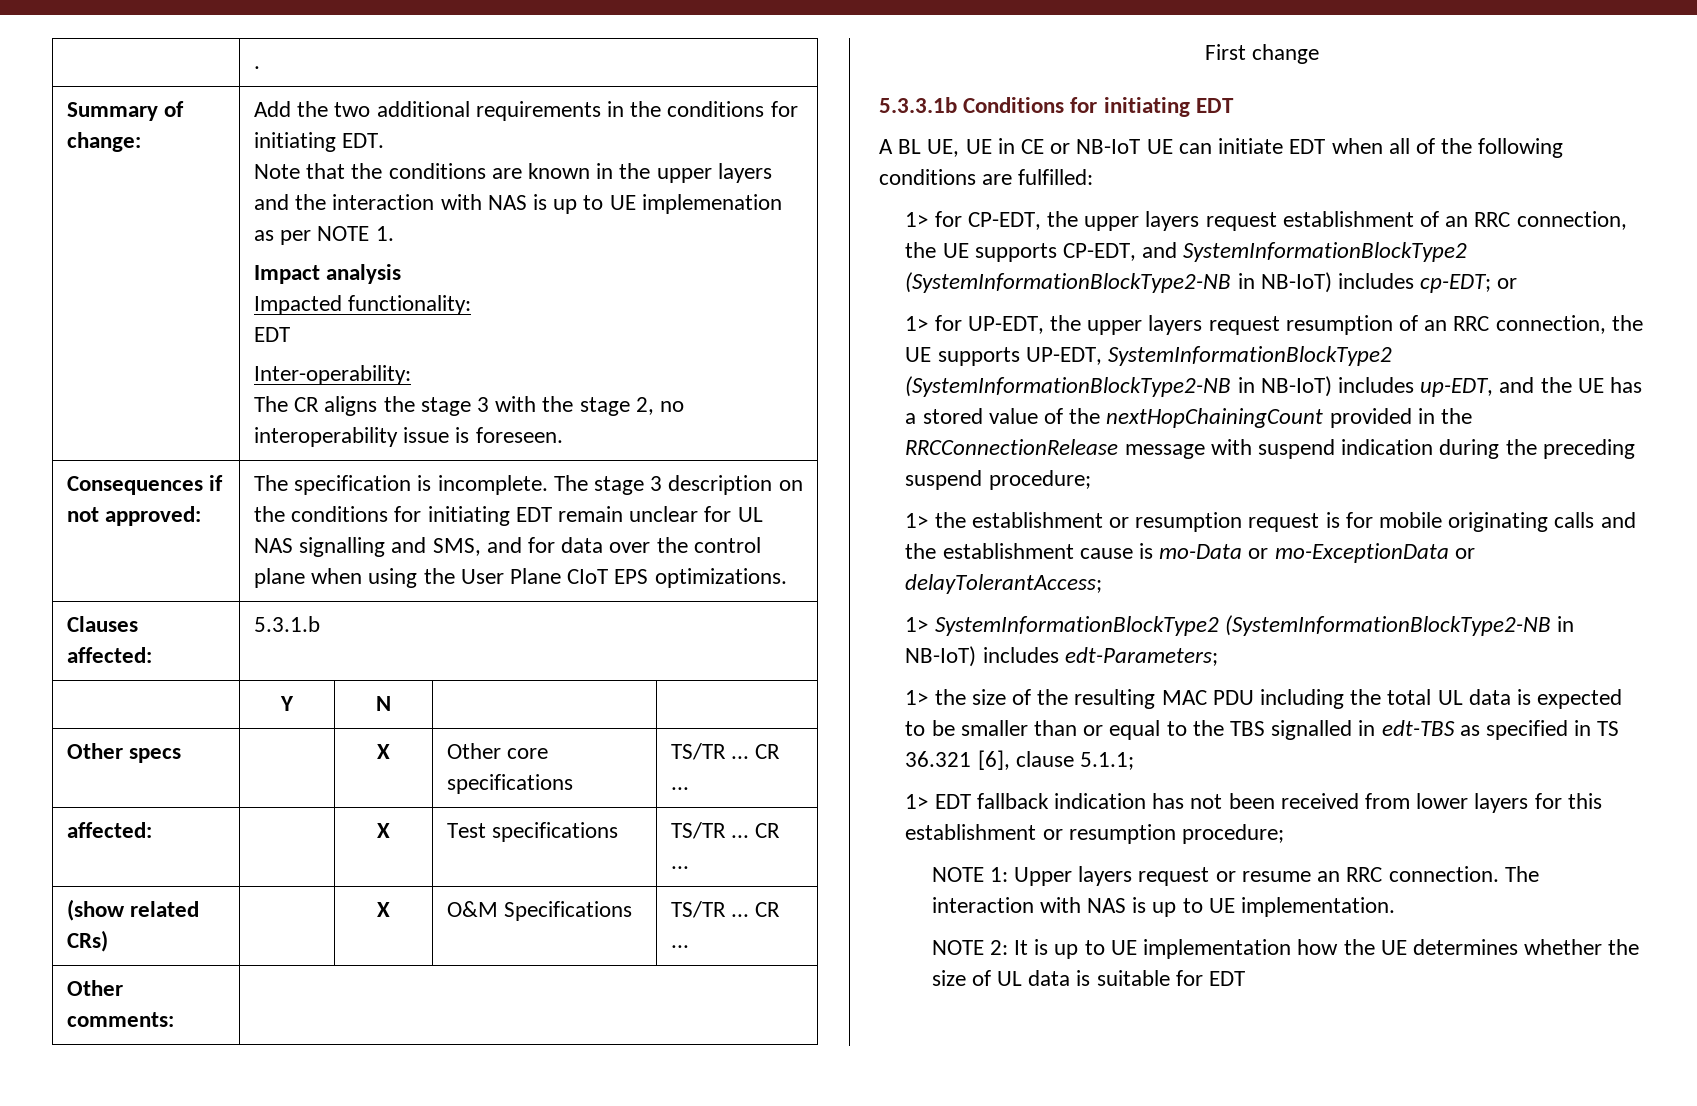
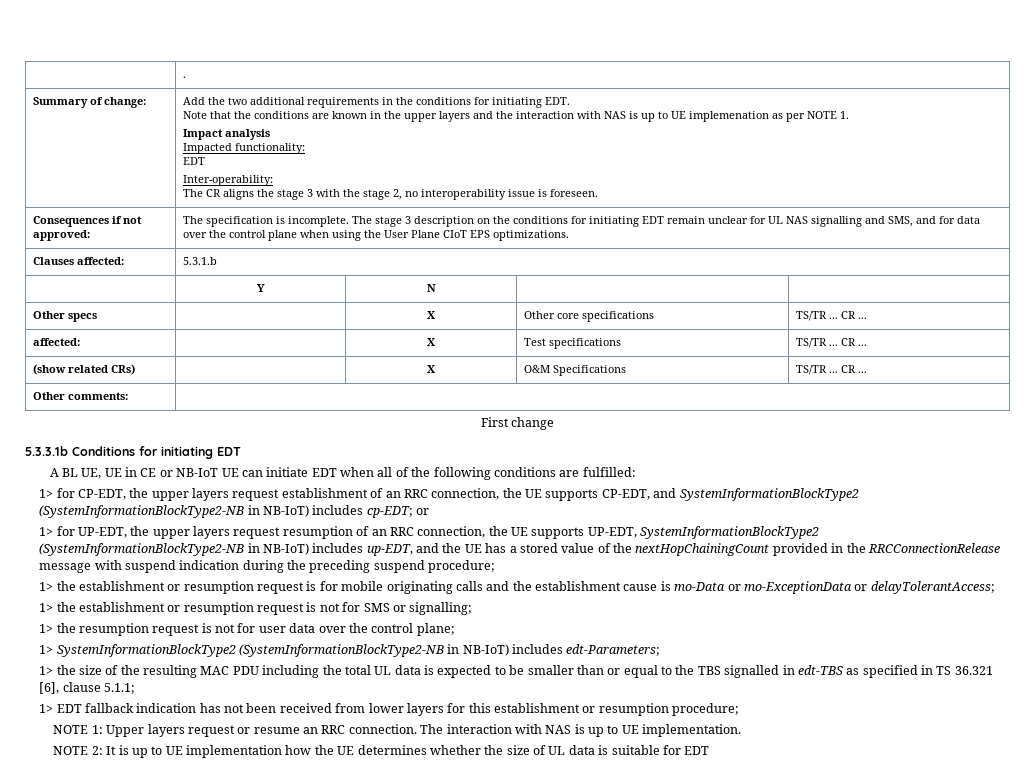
(1103, 584) none -> [39,602,473,615] [39,623,455,636] // 1> the establishment or resumption request is not for SMS or signalling; // 1> the resumption request is not for user data over the control plane;

